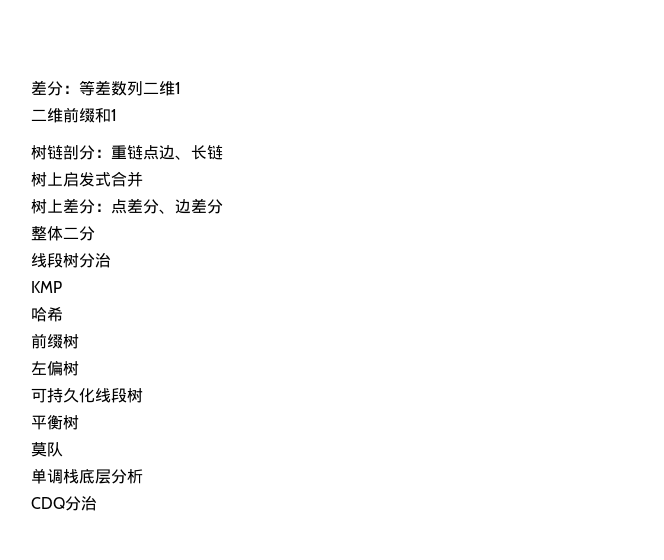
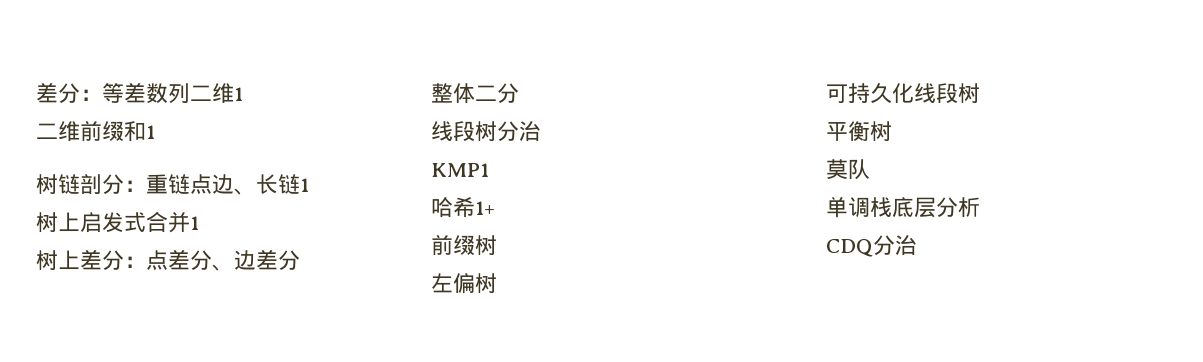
(223, 152) none -> [300,178,309,192] 1
(143, 179) none -> [190,216,199,230] 1
[31,281,62,293] KMP -> [431,163,489,177] KMP1
(63, 314) none -> [475,201,495,215] 1+

